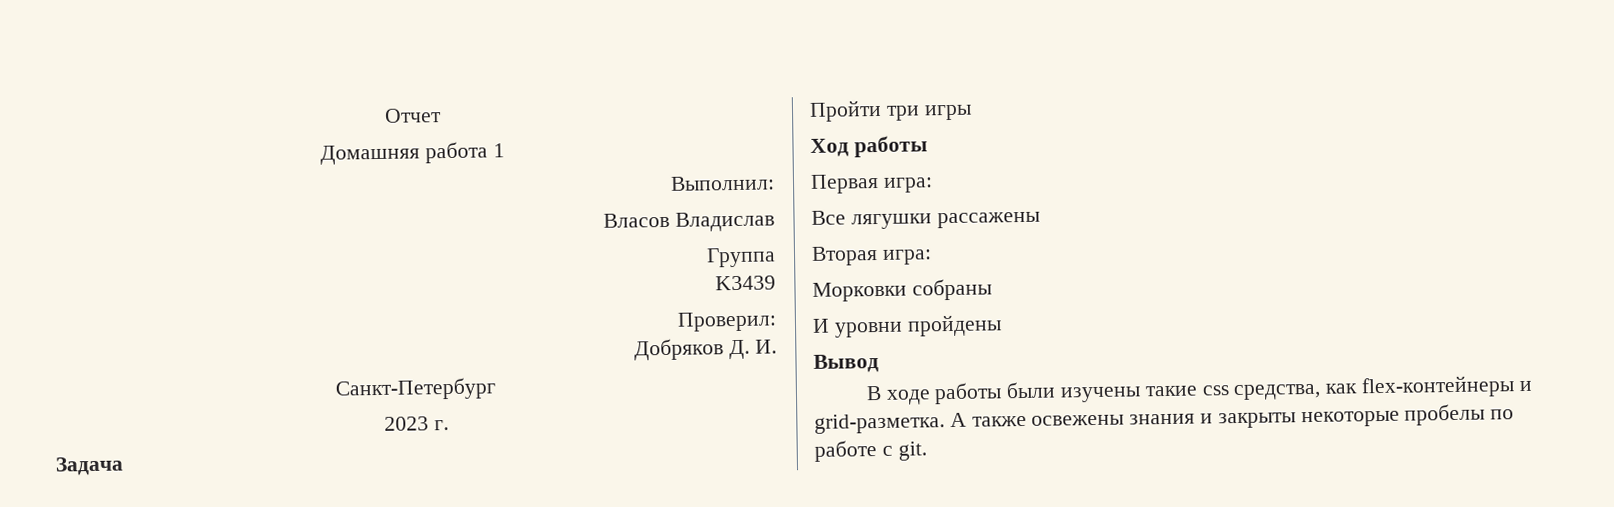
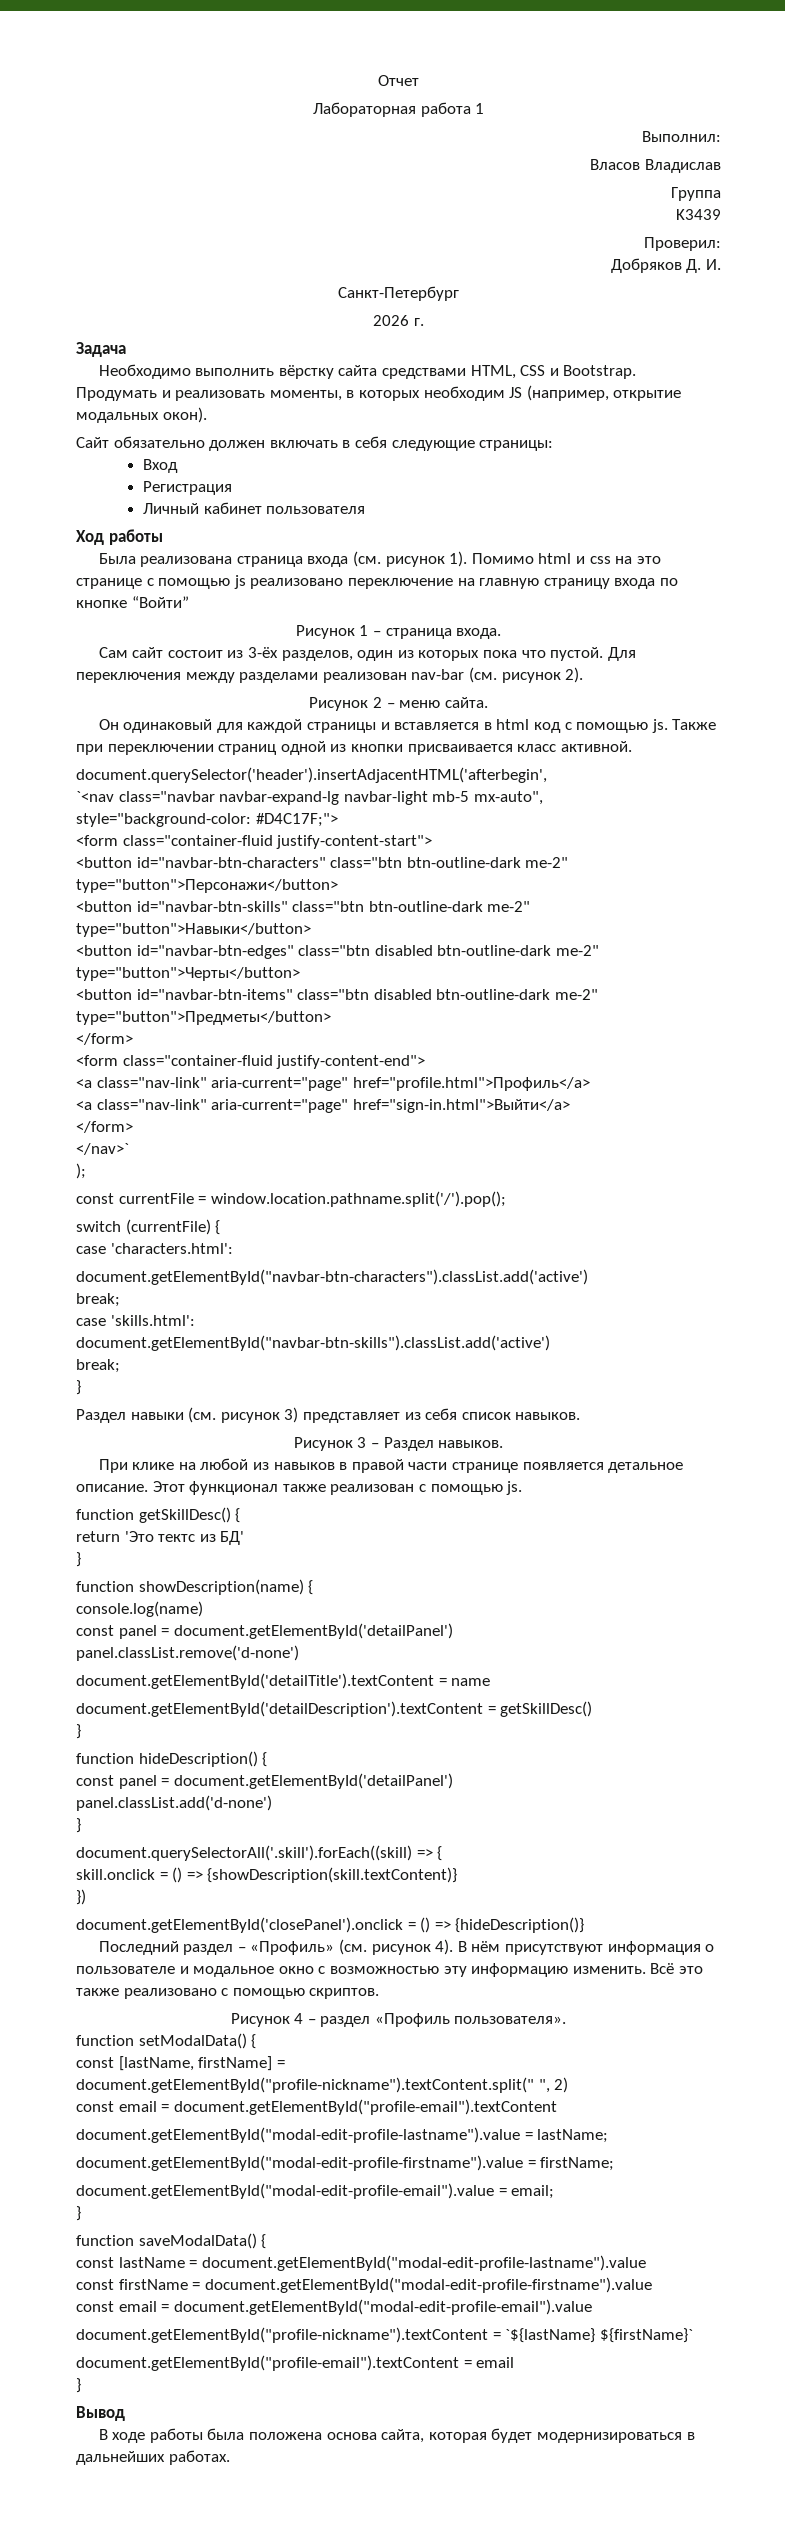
[320,144,421,165] Домашняя -> [312,102,416,117] Лабораторная
[384,416,430,431] 2023 -> [373,315,410,326] 2026
[809,99,972,122] [810,135,928,158] [810,174,933,194] [811,210,1040,230] [811,246,932,266] [812,278,992,302] [812,314,1002,338] [813,354,879,373] [865,375,1532,405] [814,403,1515,434] [814,440,927,462] Пройти три игры // Ход работы // Первая игра: // Все лягушки рассажены // Вторая игра: // Морковки собраны // И уровни пройдены // Вывод // В ходе работы были изучены такие css средства, как flex-контейнеры и grid-разметка. А также освежены знания и закрыты некоторые пробелы по работе с git. -> [98,364,637,379] [76,385,682,401] [76,407,207,423] [76,436,554,451] [143,459,179,473] [143,481,233,495] [143,502,366,514] [76,529,163,545] [98,551,661,567] [76,575,678,589] [76,596,189,608] [295,625,502,639] [98,647,636,661] [76,667,584,683] [309,697,488,711] [98,719,717,733] [76,741,632,755] [76,767,547,783] [76,791,543,805] [76,813,338,827] [76,835,433,849] [76,857,569,868] [76,879,338,893] [76,901,531,912] [76,923,311,937] [76,945,599,959] [76,967,300,981] [76,989,598,1000] [76,1011,331,1025] [76,1033,133,1045] [76,1055,426,1069] [76,1077,590,1091] [76,1099,570,1113] [76,1121,133,1133] [76,1143,129,1155] [76,1163,86,1179] [76,1191,506,1207] [76,1219,221,1235] [76,1243,233,1254] [76,1269,588,1285] [76,1293,120,1307] [76,1315,195,1326] [76,1335,550,1351] [76,1359,120,1373] [76,1380,81,1395] [76,1407,581,1423] [293,1437,504,1451] [98,1458,684,1473] [76,1481,523,1495] [76,1507,241,1523] [76,1531,245,1545] [76,1552,81,1567] [76,1579,314,1595] [76,1601,203,1617] [76,1623,453,1639] [76,1645,299,1661] [76,1673,491,1689] [76,1701,593,1717] [76,1724,81,1739] [76,1751,268,1767] [76,1773,453,1789] [76,1795,272,1811] [76,1818,81,1833] [76,1845,443,1861] [76,1867,458,1883] [76,1889,86,1905] [76,1917,585,1933] [98,1939,715,1955] [76,1963,703,1977] [76,1988,380,1999] [230,2013,567,2027] [76,2033,257,2049] [76,2056,285,2071] [76,2077,569,2093] [76,2099,557,2115] [76,2127,609,2143] [76,2155,615,2171] [76,2183,555,2199] [76,2206,81,2221] [76,2233,267,2249] [76,2255,646,2271] [76,2277,652,2293] [76,2299,592,2315] [76,2327,693,2343] [76,2355,515,2371] [76,2378,81,2393] [76,2406,125,2421] [98,2428,695,2443] [76,2450,230,2465] Необходимо выполнить вёрстку сайта средствами HTML, CSS и Bootstrap. Продумать и реализовать моменты, в которых необходим JS (например, открытие модальных окон). // Сайт обязательно должен включать в себя следующие страницы: // Вход // Регистрация // Личный кабинет пользователя // Ход работы // Была реализована страница входа (см. рисунок 1). Помимо html и css на это странице с помощью js реализовано переключение на главную страницу входа по кнопке “Войти” // Рисунок 1 – страница входа. // Сам сайт состоит из 3-ёх разделов, один из которых пока что пустой. Для переключения между разделами реализован nav-bar (см. рисунок 2). // Рисунок 2 – меню сайта. // Он одинаковый для каждой страницы и вставляется в html код с помощью js. Также при переключении страниц одной из кнопки присваивается класс активной. // document.querySelector('header').insertAdjacentHTML('afterbegin', // `<nav class="navbar navbar-expand-lg navbar-light mb-5 mx-auto", style="background-color: #D4C17F;"> // <form class="container-fluid justify-content-start"> // <button id="navbar-btn-characters" class="btn btn-outline-dark me-2" type="button">Персонажи</button> // <button id="navbar-btn-skills" class="btn btn-outline-dark me-2" type="button">Навыки</button> // <button id="navbar-btn-edges" class="btn disabled btn-outline-dark me-2" type="button">Черты</button> // <button id="navbar-btn-items" class="btn disabled btn-outline-dark me-2" type="button">Предметы</button> // </form> // <form class="container-fluid justify-content-end"> // <a class="nav-link" aria-current="page" href="profile.html">Профиль</a> // <a class="nav-link" aria-current="page" href="sign-in.html">Выйти</a> // </form> // </nav>` // ); // const currentFile = window.location.pathname.split('/').pop(); // switch (currentFile) { // case 'characters.html': // document.getElementById("navbar-btn-characters").classList.add('active') // break; // case 'skills.html': // document.getElementById("navbar-btn-skills").classList.add('active') // break; // } // Раздел навыки (см. рисунок 3) представляет из себя список навыков. // Рисунок 3 – Раздел навыков. // При клике на любой из навыков в правой части странице появляется детальное описание. Этот функционал также реализован с помощью js. // function getSkillDesc() { // return 'Это тектс из БД' // } // function showDescription(name) { // console.log(name) // const panel = document.getElementById('detailPanel') // panel.classList.remove('d-none') // document.getElementById('detailTitle').textContent = name // document.getElementById('detailDescription').textContent = getSkillDesc() // } // function hideDescription() { // const panel = document.getElementById('detailPanel') // panel.classList.add('d-none') // } // document.querySelectorAll('.skill').forEach((skill) => { // skill.onclick = () => {showDescription(skill.textContent)} // }) // document.getElementById('closePanel').onclick = () => {hideDescription()} // Последний раздел – «Профиль» (см. рисунок 4). В нём присутствуют информация о пользователе и модальное окно с возможностью эту информацию изменить. Всё это также реализовано с помощью скриптов. // Рисунок 4 – раздел «Профиль пользователя». // function setModalData() { // const [lastName, firstName] = document.getElementById("profile-nickname").textContent.split(" ", 2) // const email = document.getElementById("profile-email").textContent // document.getElementById("modal-edit-profile-lastname").value = lastName; // document.getElementById("modal-edit-profile-firstname").value = firstName; // document.getElementById("modal-edit-profile-email").value = email; // } // function saveModalData() { // const lastName = document.getElementById("modal-edit-profile-lastname").value // const firstName = document.getElementById("modal-edit-profile-firstname").value // const email = document.getElementById("modal-edit-profile-email").value // document.getElementById("profile-nickname").textContent = `${lastName} ${firstName}` // document.getElementById("profile-email").textContent = email // } // Вывод // В ходе работы была положена основа сайта, которая будет модернизироваться в дальнейших работах.

